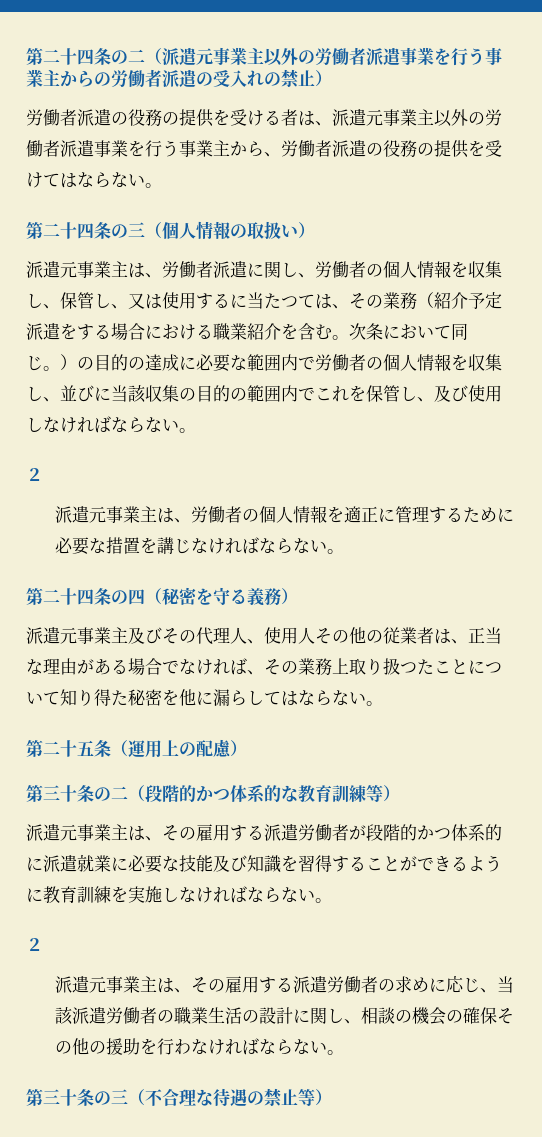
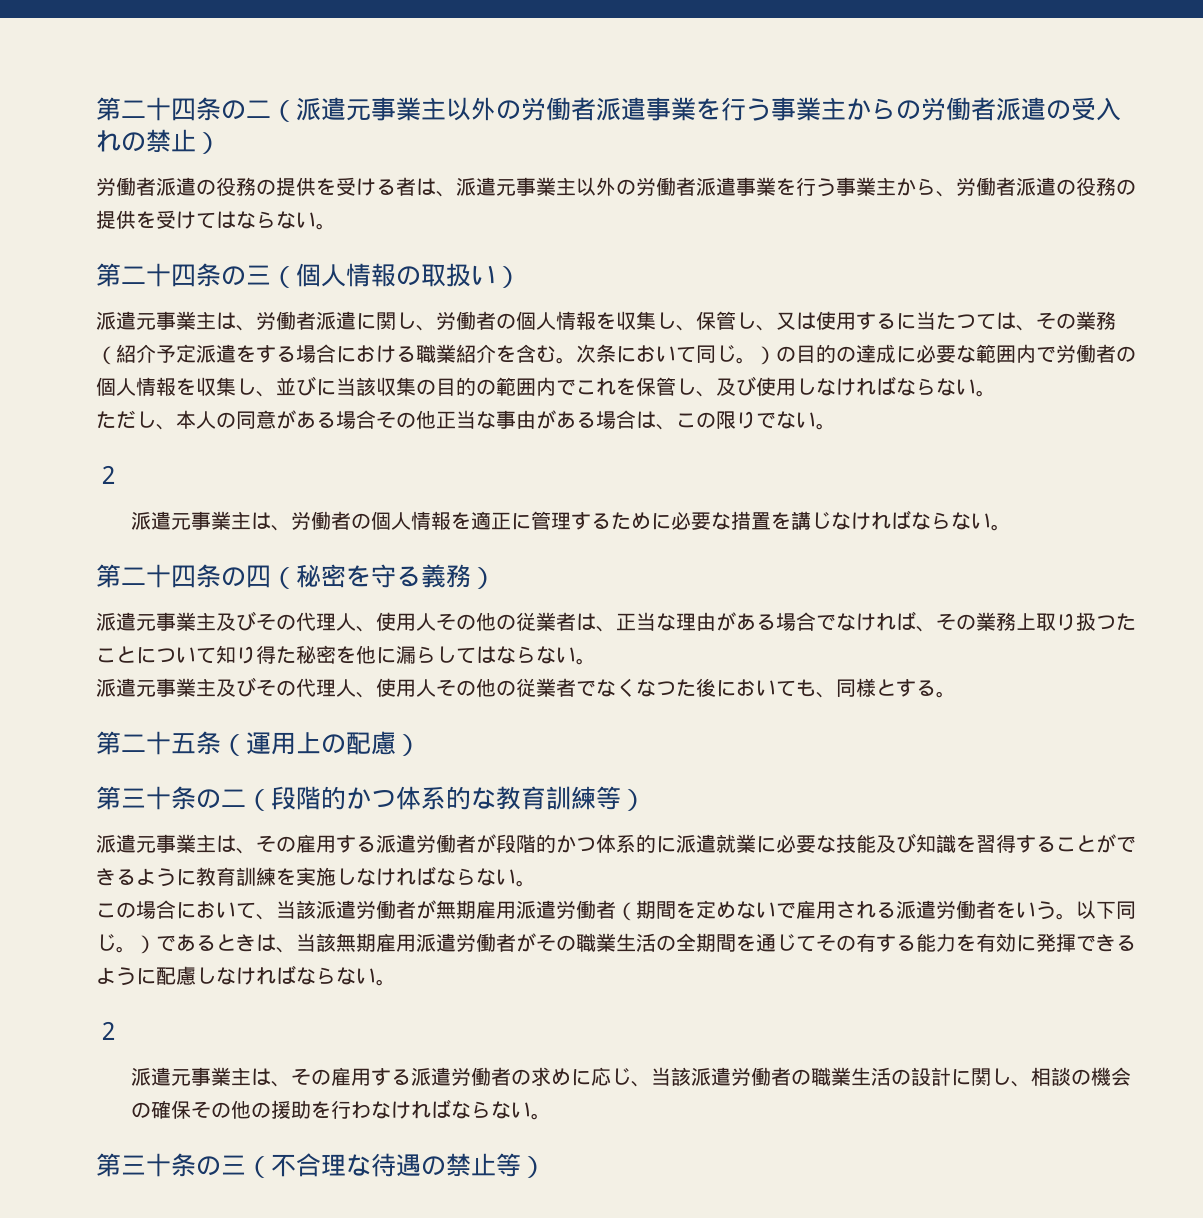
(196, 430) none -> [96,410,836,430] // ただし、本人の同意がある場合その他正当な事由がある場合は、この限りでない。
(383, 703) none -> [96,677,956,698] // 派遣元事業主及びその代理人、使用人その他の従業者でなくなつた後においても、同様とする。
(332, 900) none -> [96,900,1136,921] [96,933,1136,954] [96,965,396,986] // この場合において、当該派遣労働者が無期雇用派遣労働者（期間を定めないで雇用される派遣労働者をいう。以下同じ。）であるときは、当該無期雇用派遣労働者がその職業生活の全期間を通じてその有する能力を有効に発揮できるように配慮しなければならない。

